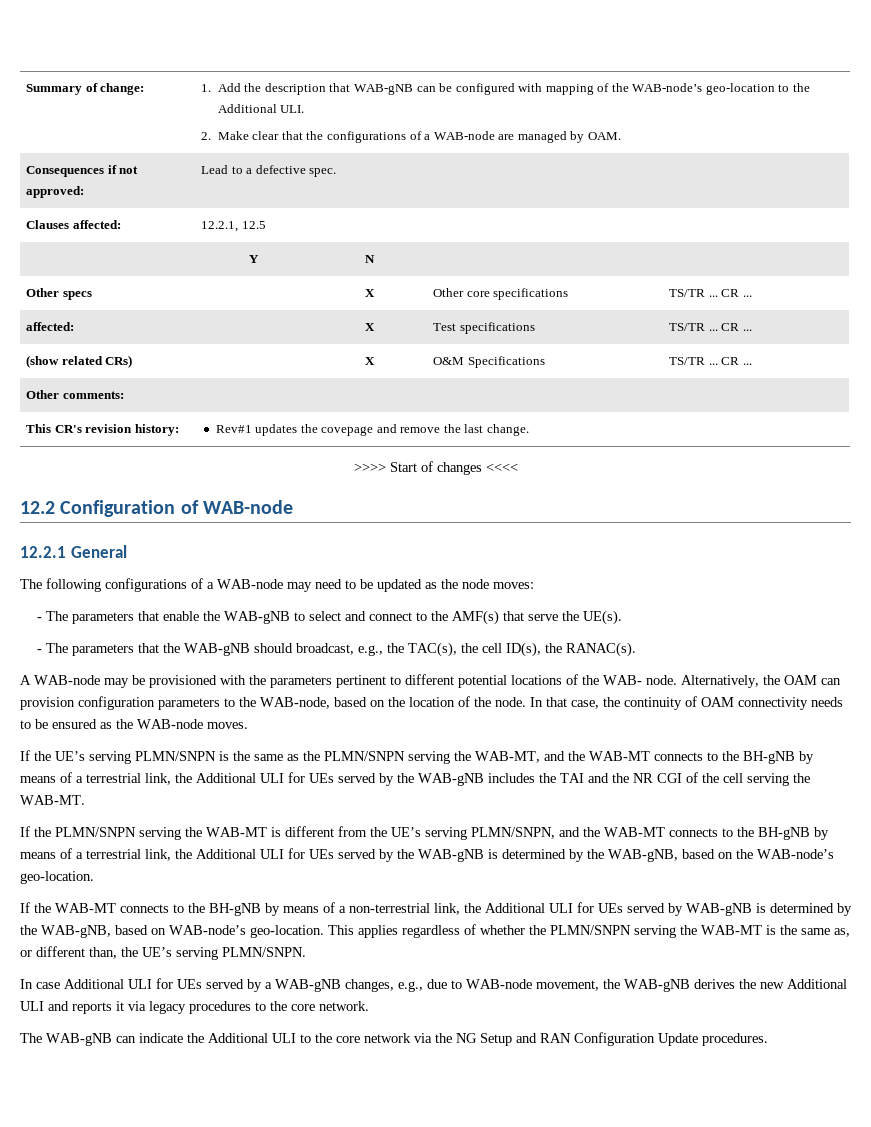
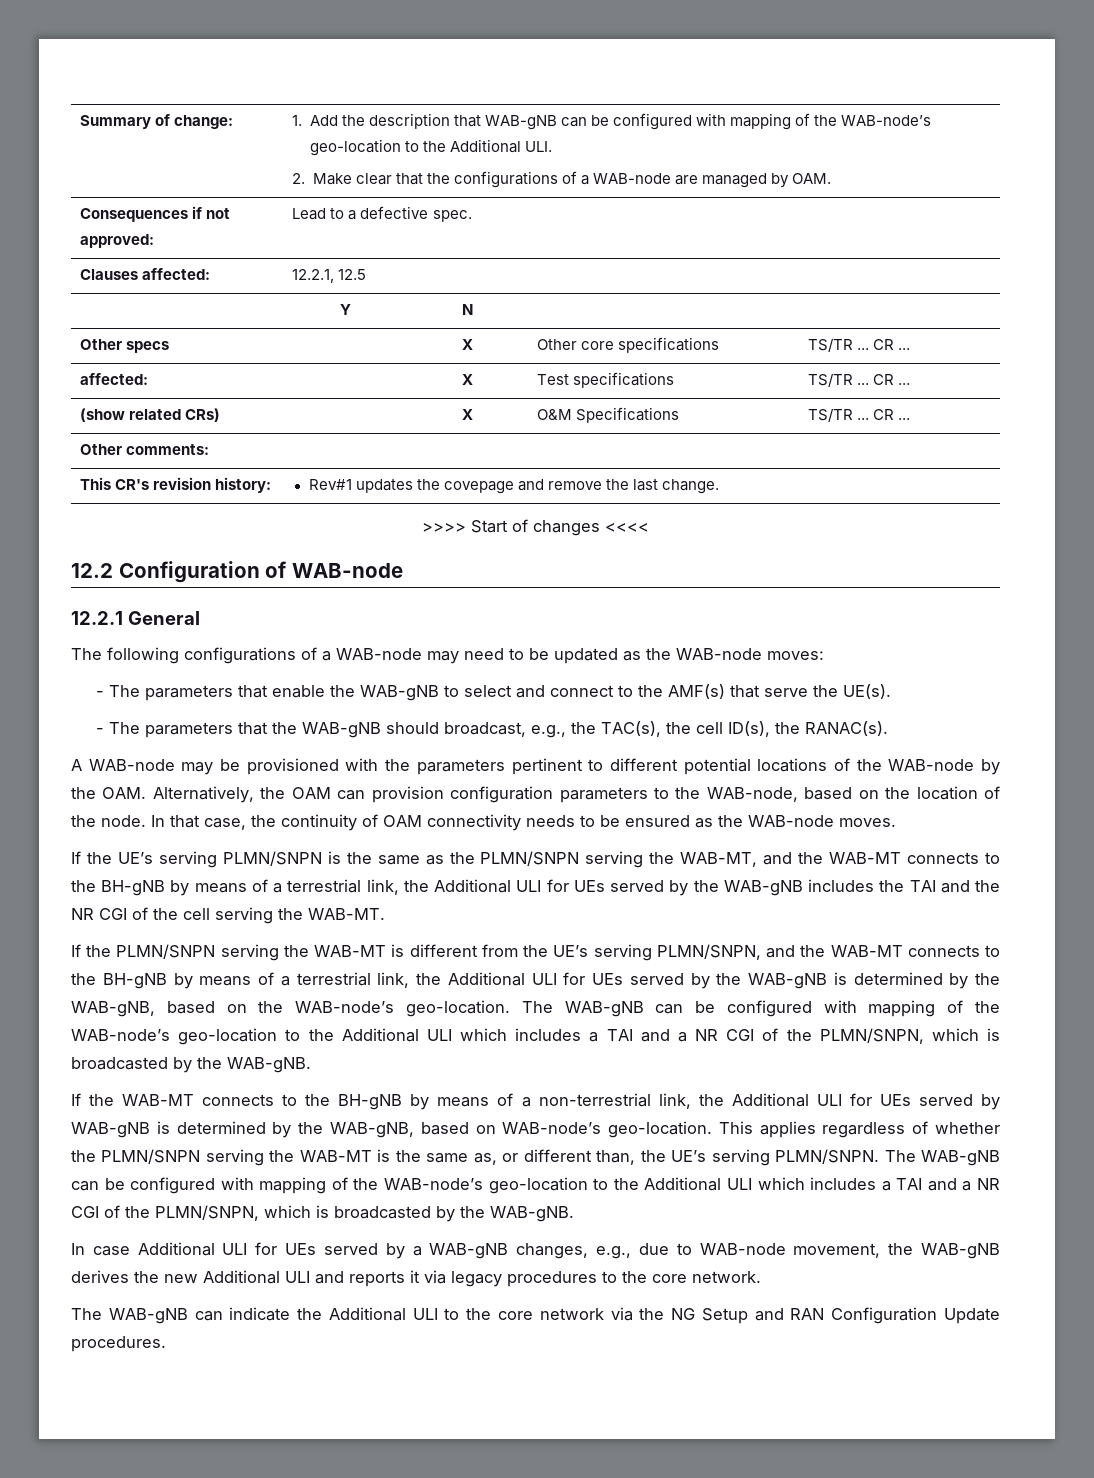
[462,579,489,589] node -> [676,648,762,660] WAB-node
[603,675,677,685] WAB- node. -> [888,759,1000,775] [71,787,147,799] WAB-node by the OAM.
(94, 877) none -> [521,1000,1001,1017] [71,1028,1000,1045] [71,1057,311,1073] The WAB-gNB can be configured with mapping of the WAB-node’s geo-location to the Additional ULI which includes a TAI and a NR CGI of the PLMN/SNPN, which is broadcasted by the WAB-gNB.
(306, 952) none -> [884,1150,1001,1166] [71,1177,1000,1194] [71,1205,574,1222] The WAB-gNB can be configured with mapping of the WAB-node’s geo-location to the Additional ULI which includes a TAI and a NR CGI of the PLMN/SNPN, which is broadcasted by the WAB-gNB.

